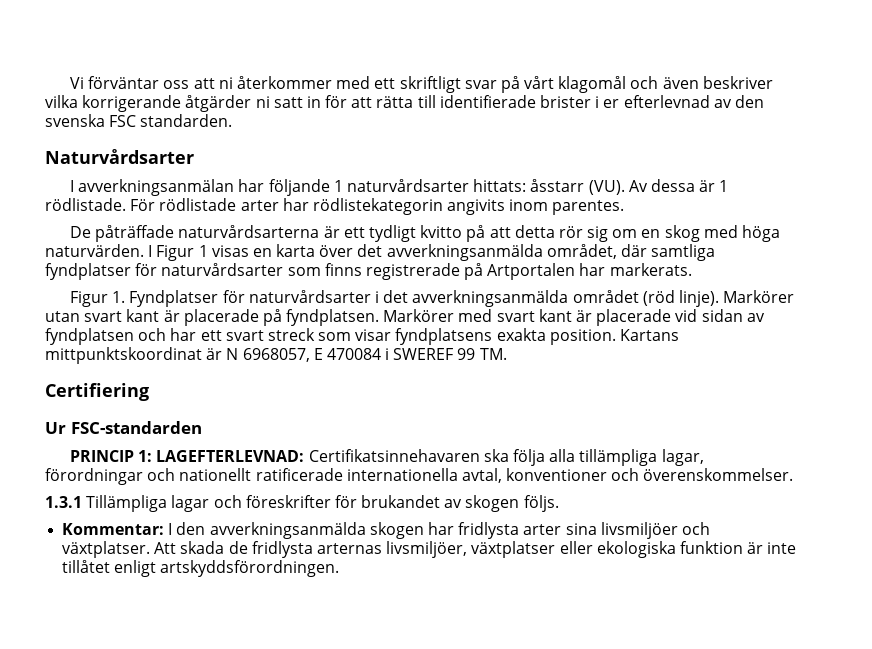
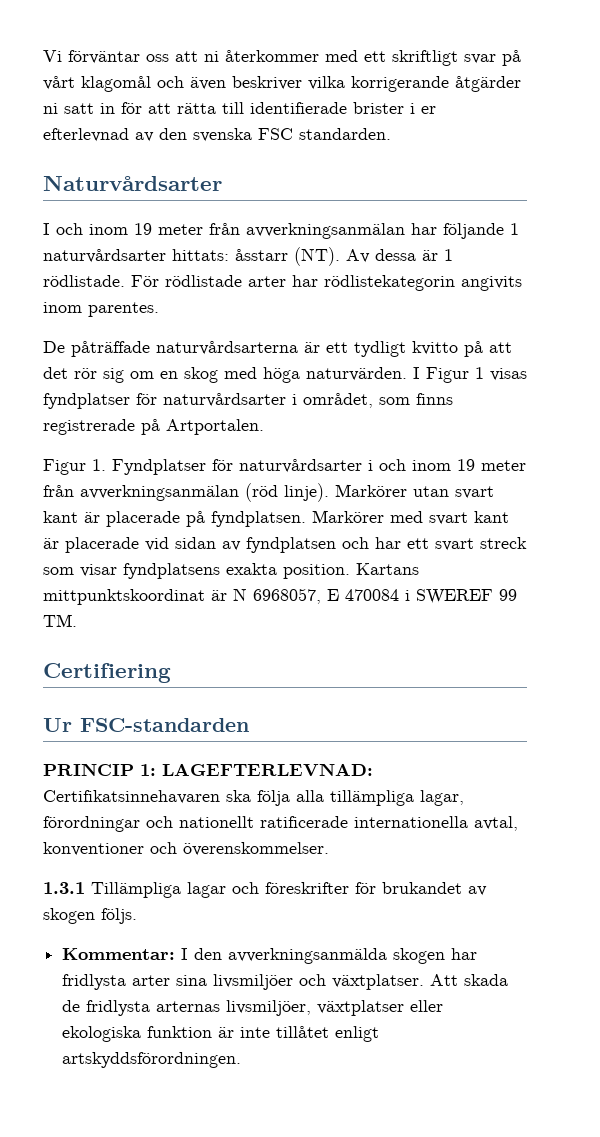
(75, 186) none -> [56,223,240,235] och inom 19 meter från
[588,180,625,195] (VU). -> [294,247,340,266] (NT).
[514,225,555,238] detta -> [43,367,68,379] det
[252,244,716,261] en karta över det avverkningsanmälda området, där samtliga -> (527, 374) none
(284, 269) none -> [292,393,373,408] i området,
[487,263,692,280] Artportalen har markerats. -> [166,419,264,435] Artportalen.
[383,290,639,307] det avverkningsanmälda området -> [379,459,526,471] [43,485,239,501] och inom 19 meter från avverkningsanmälan

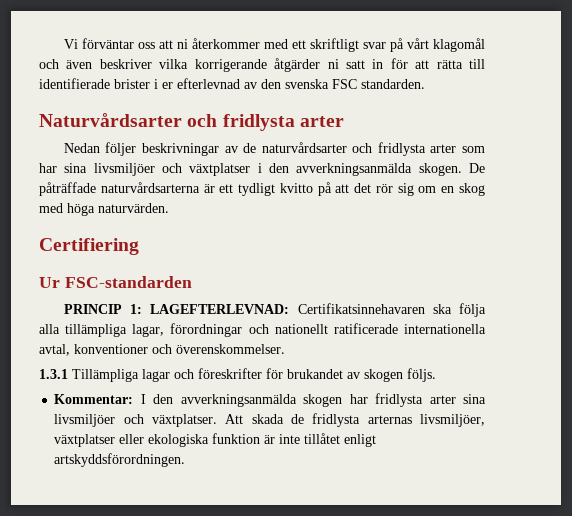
[43,223,519,239] [43,247,453,266] [43,275,522,291] [43,302,159,317] // I och inom 19 meter från avverkningsanmälan har följande 1 naturvårdsarter hittats: åsstarr (NT). Av dessa är 1 rödlistade. För rödlistade arter har rödlistekategorin angivits inom parentes. // -> [187,114,344,131] [63,142,485,156] [39,163,462,176] och fridlysta arter // Nedan följer beskrivningar av de naturvårdsarter och fridlysta arter som har sina livsmiljöer och växtplatser i den avverkningsanmälda skogen.
[413,367,527,383] [43,393,453,409] [43,419,264,435] [43,459,526,475] [43,483,494,502] [43,510,509,527] [43,537,527,553] [43,563,419,579] [43,588,517,605] [43,614,77,627] I Figur 1 visas fyndplatser för naturvårdsarter i området, som finns registrerade på Artportalen. // Figur 1. Fyndplatser för naturvårdsarter i och inom 19 meter från avverkningsanmälan (röd linje). Markörer utan svart kant är placerade på fyndplatsen. Markörer med svart kant är placerade vid sidan av fyndplatsen och har ett svart streck som visar fyndplatsens exakta position. Kartans mittpunktskoordinat är N 6968057, E 470084 i SWEREF 99 TM. -> (169, 208) none

